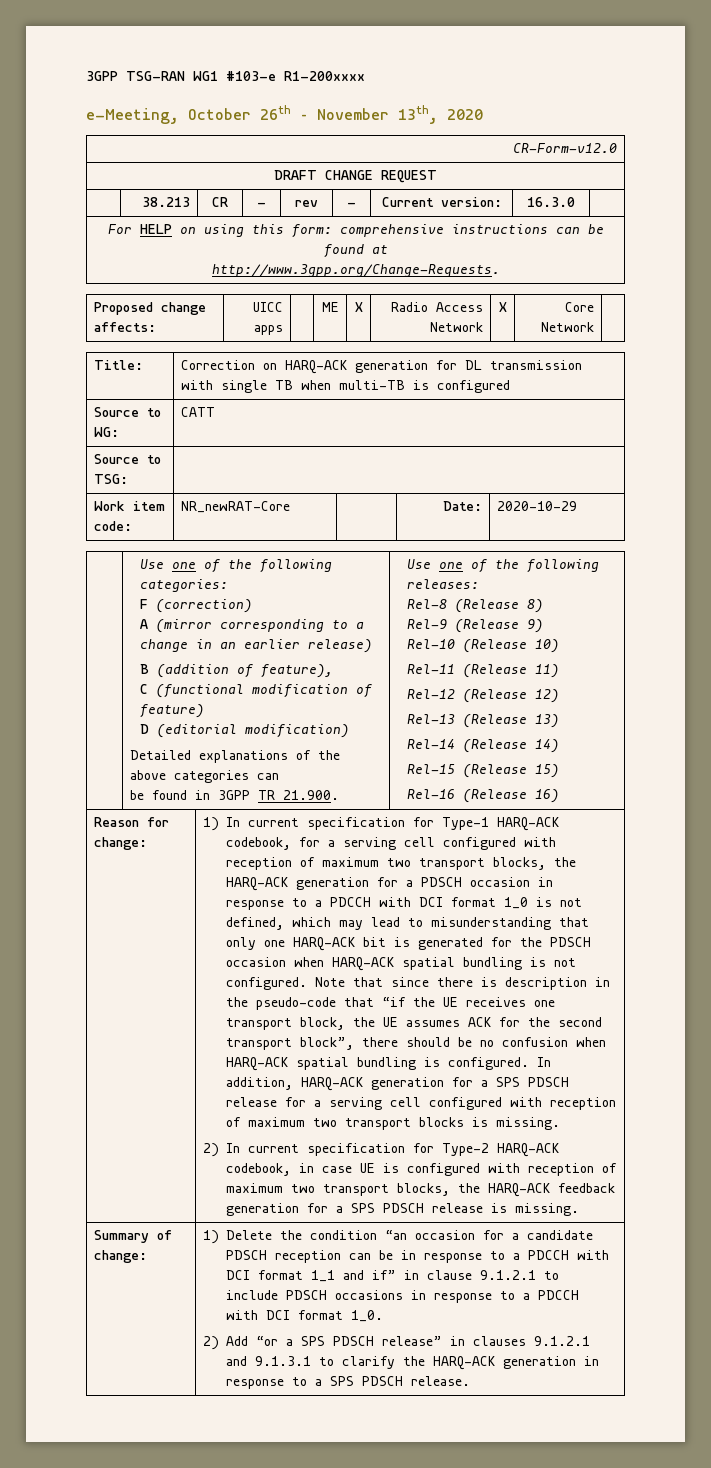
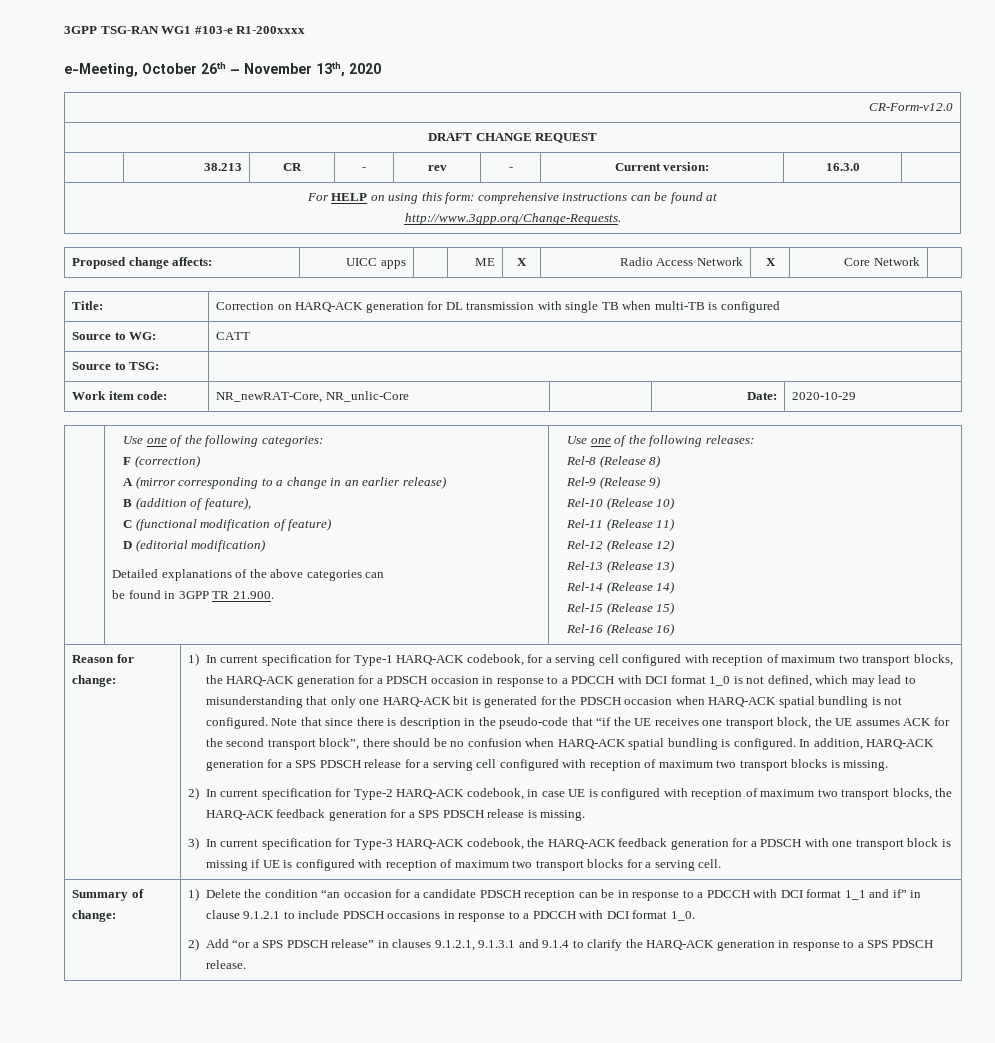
[180,501,290,513] NR_newRAT-Core -> [216,391,409,403] NR_newRAT-Core, NR_unlic-Core
(579, 1209) none -> [188,837,951,850] [205,859,722,871] // 3) In current specification for Type-3 HARQ-ACK codebook, the HARQ-ACK feedback generation for a PDSCH with one transport block is missing if UE is configured with reception of maximum two transport blocks for a serving cell.
[533,1336,590,1346] [225,1356,311,1366] 9.1.2.1 and 9.1.3.1 -> [434,939,570,951] 9.1.2.1, 9.1.3.1 and 9.1.4

